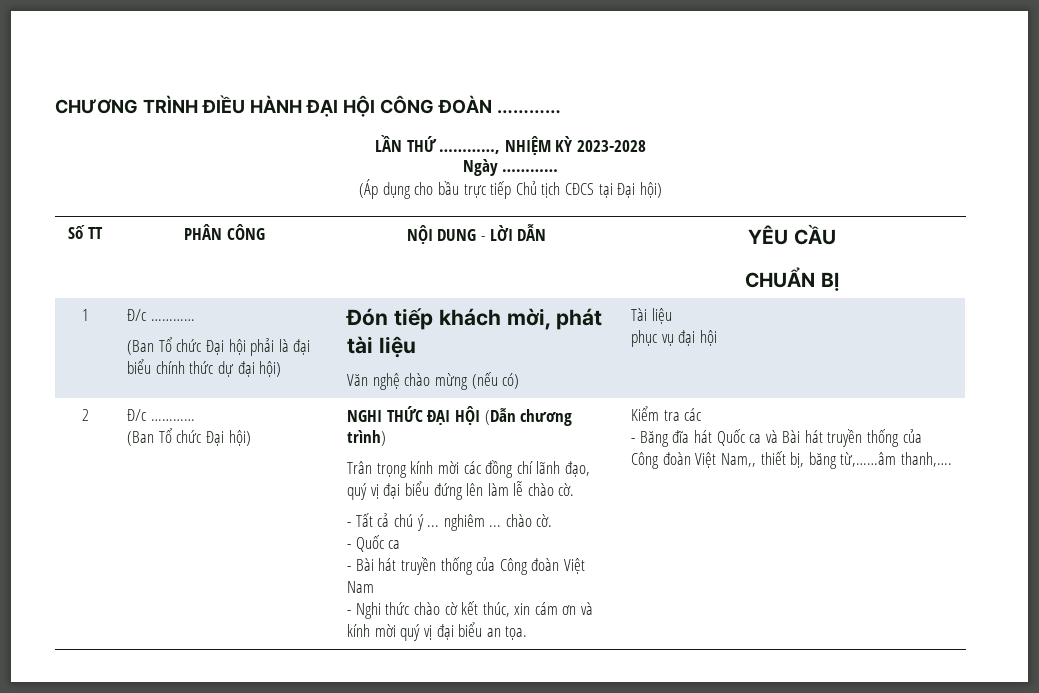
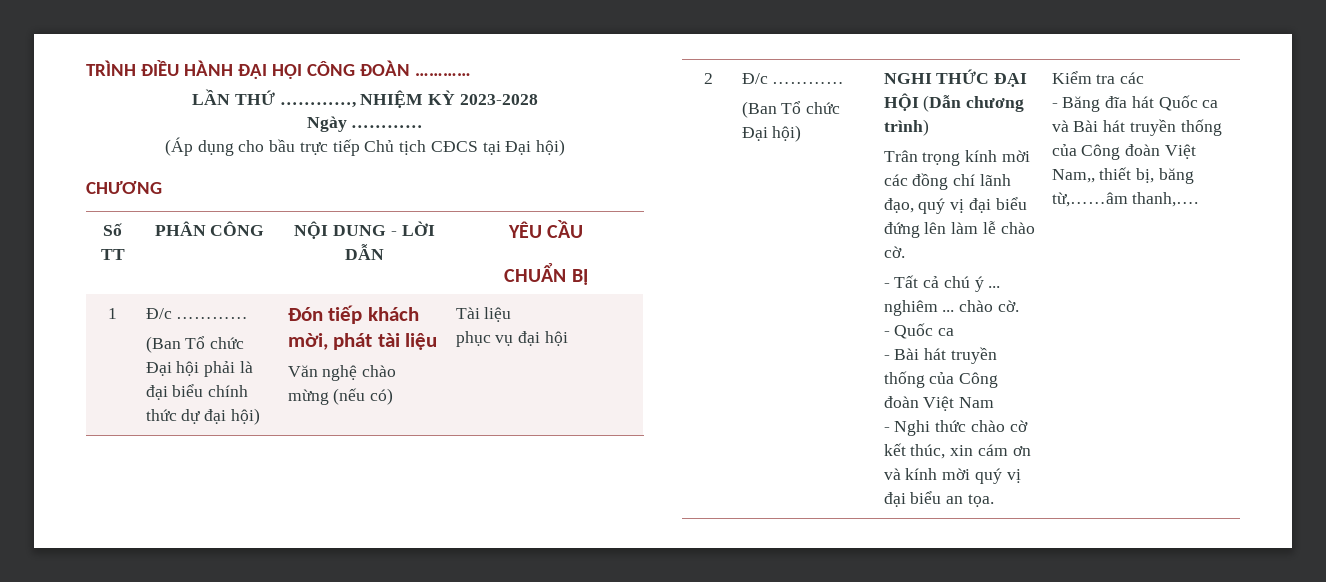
[55,99,138,114] CHƯƠNG -> (86, 68) none
(662, 190) none -> [86,181,162,194] // CHƯƠNG

